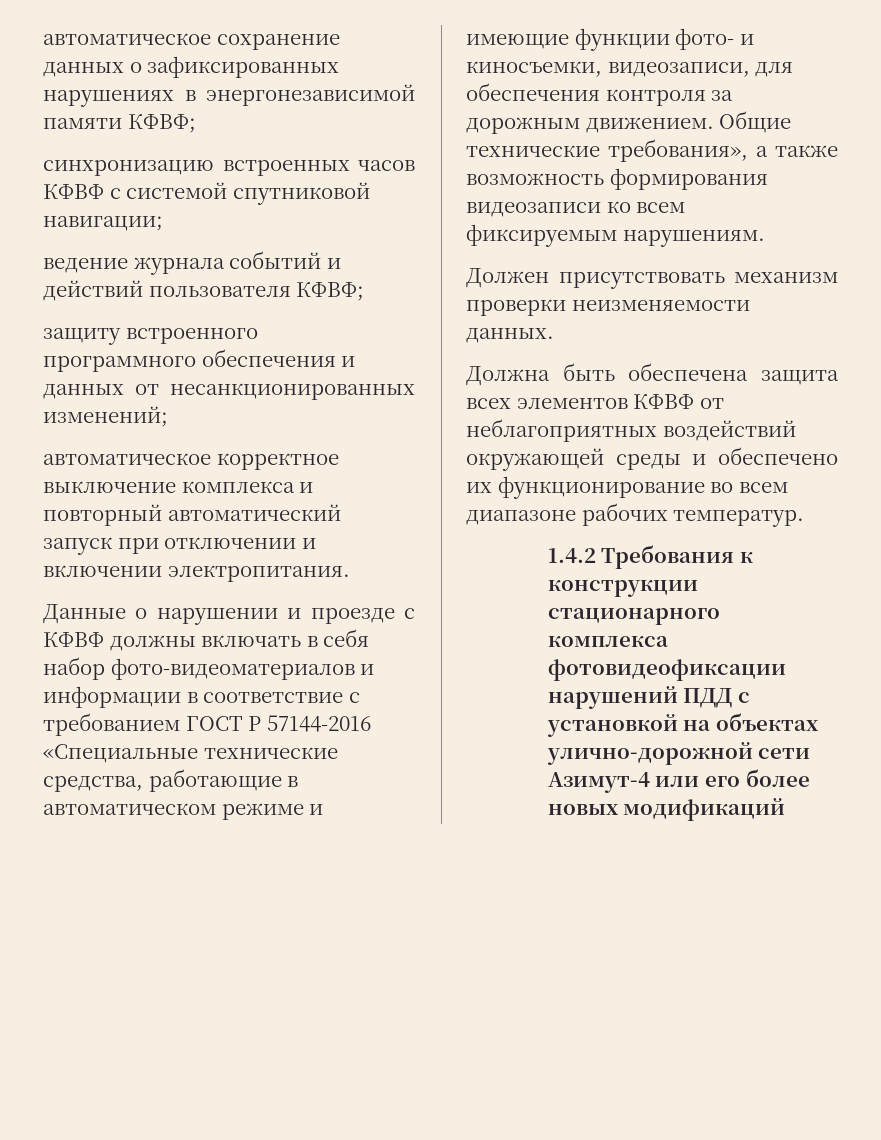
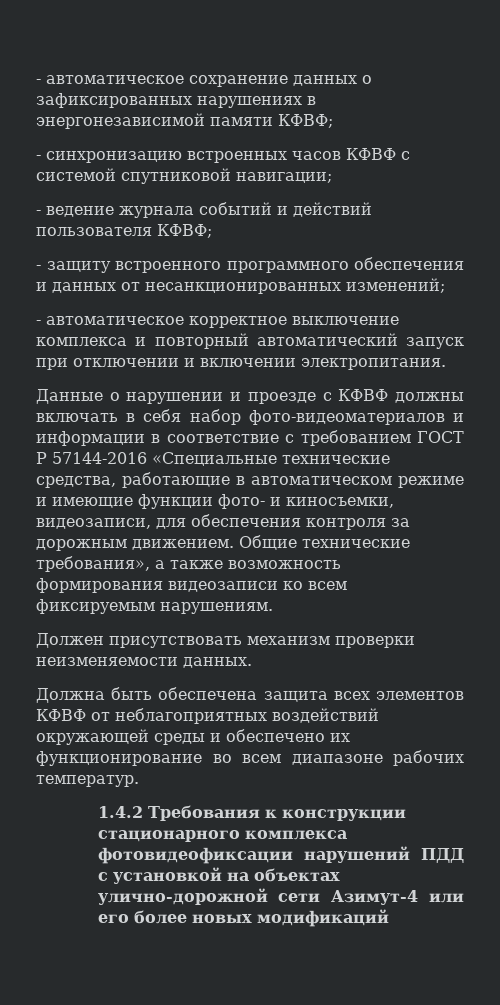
(43, 39) none -> [36,79,41,84] -
(196, 123) none -> [36,155,41,160] -
(163, 223) none -> [36,210,41,215] -
(365, 291) none -> [36,265,41,270] -
(168, 416) none -> [36,320,41,325] -

